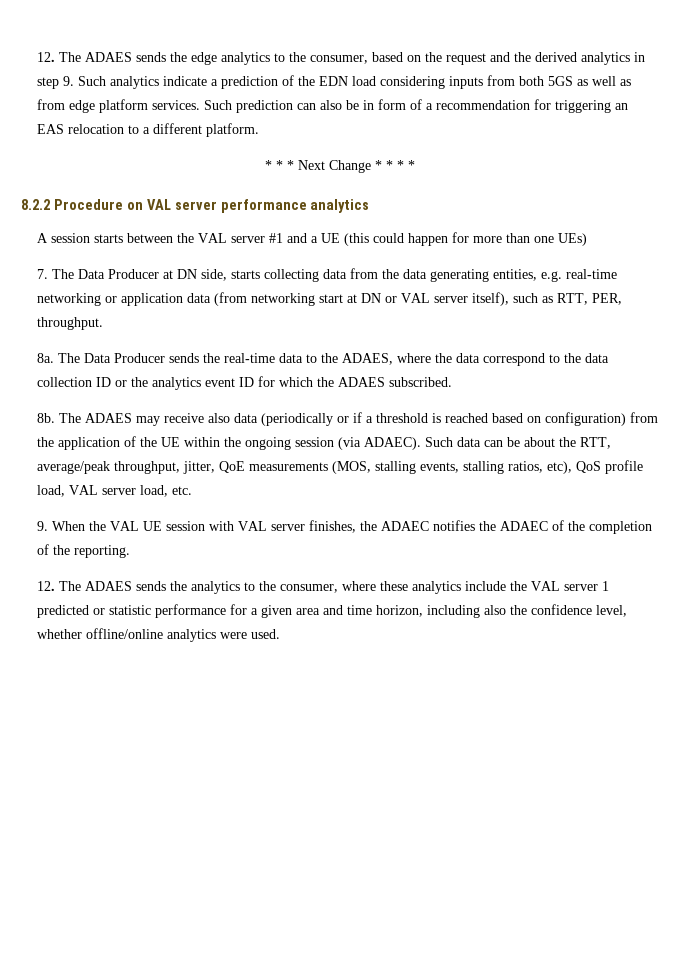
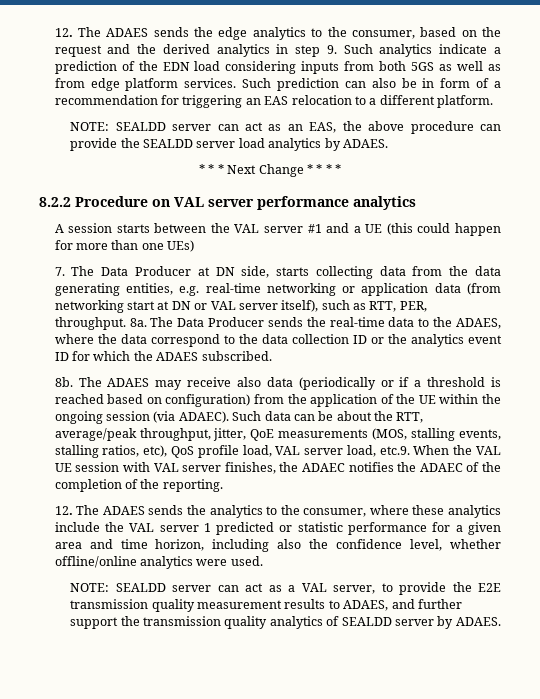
(259, 130) none -> [70,121,502,134] [70,138,388,151] // NOTE: SEALDD server can act as an EAS, the above procedure can provide the SEALDD server load analytics by ADAES.
(103, 323) // -> (126, 323) none
[171,486,192,495] [36,521,48,531] etc. // 9. -> [379,446,410,455] etc.9.
(280, 634) none -> [70,582,501,595] [70,599,462,612] [70,616,501,629] // NOTE: SEALDD server can act as a VAL server, to provide the E2E transmission quality measurement results to ADAES, and further support the transmission quality analytics of SEALDD server by ADAES.

